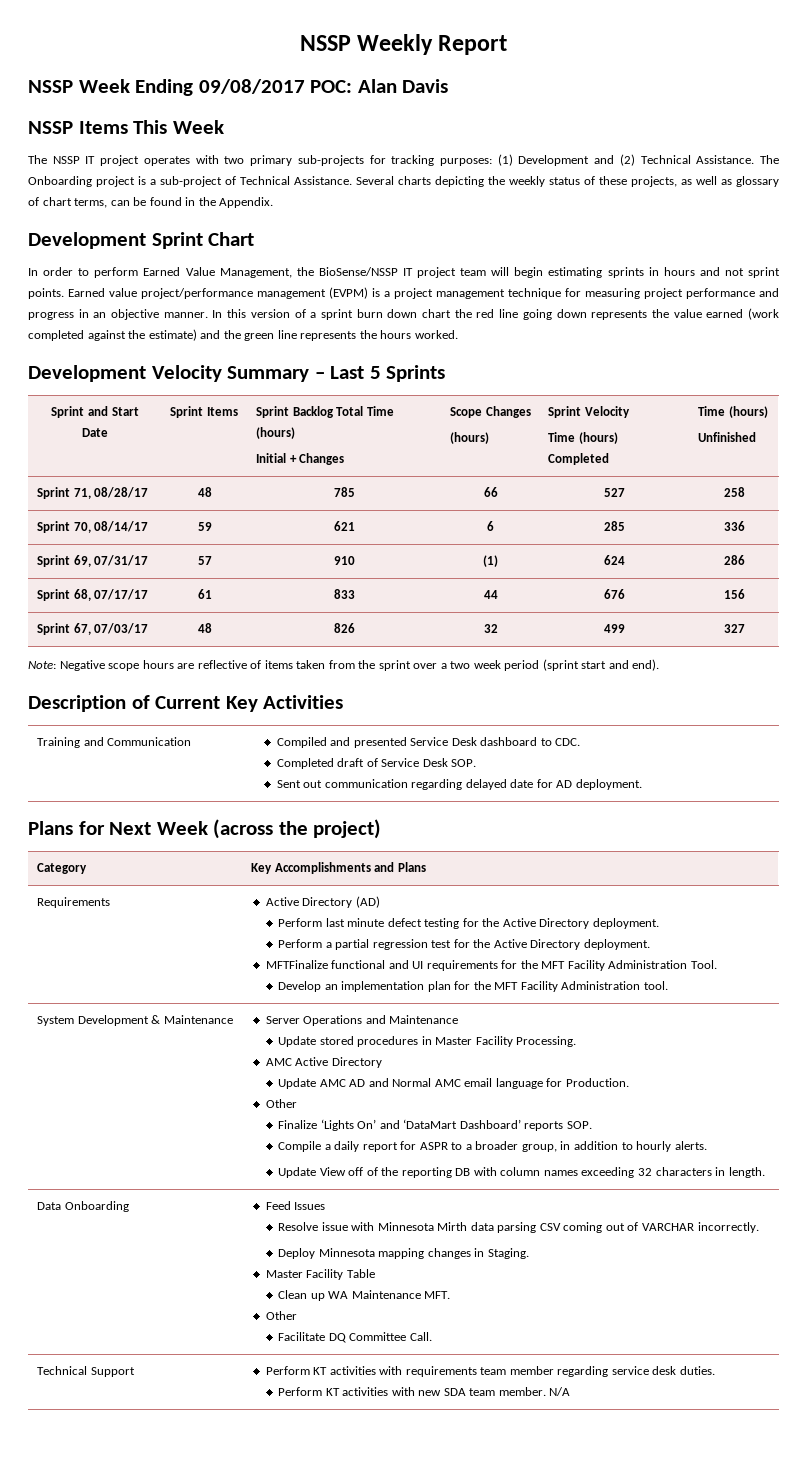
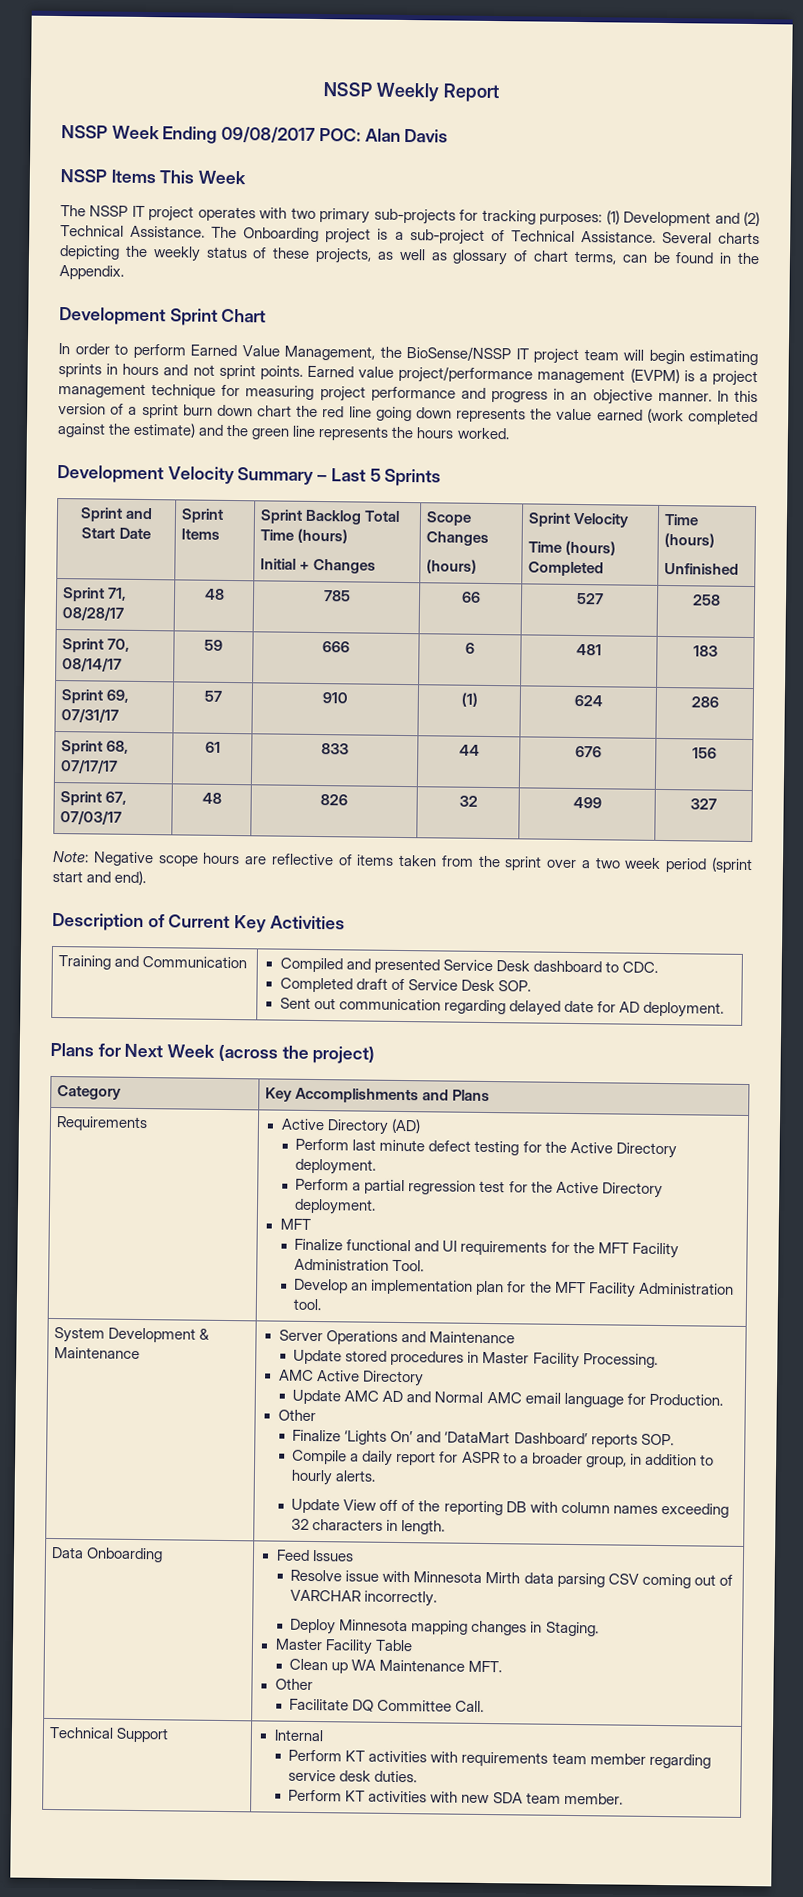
[334,521,355,531] 621 -> [322,641,350,653] 666
[604,521,625,531] [723,521,745,531] 285 | 336 -> [576,643,602,656] [693,645,718,657] 481 | 183
[265,960,328,969] MFTFinalize -> [279,1218,311,1230] [294,1238,344,1251] MFT // Finalize
(135, 1372) none -> [273,1729,323,1742] Internal //
[549,1387,571,1396] N/A -> (623, 1798) none

